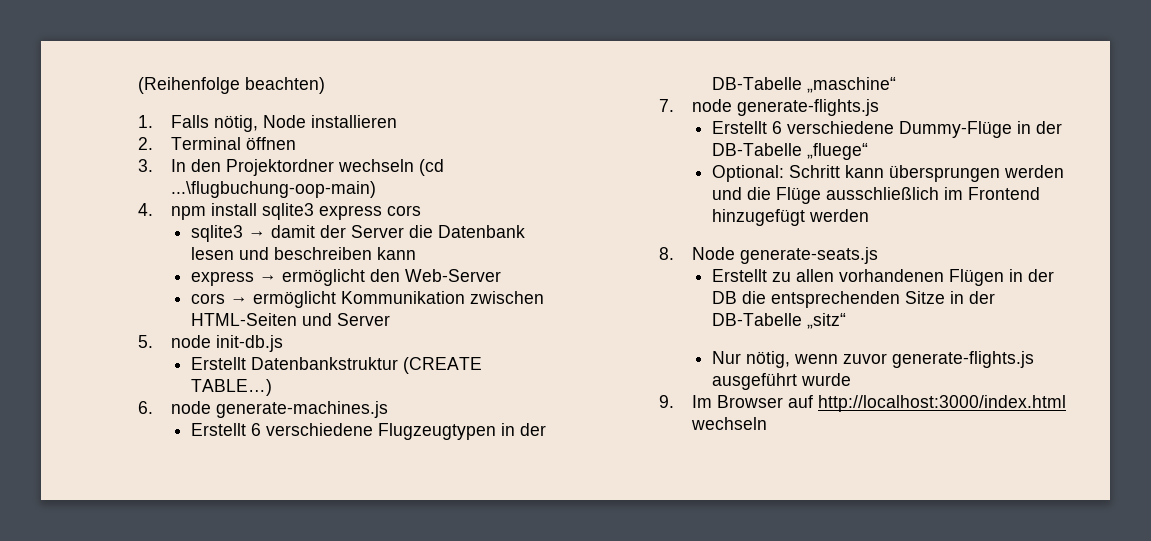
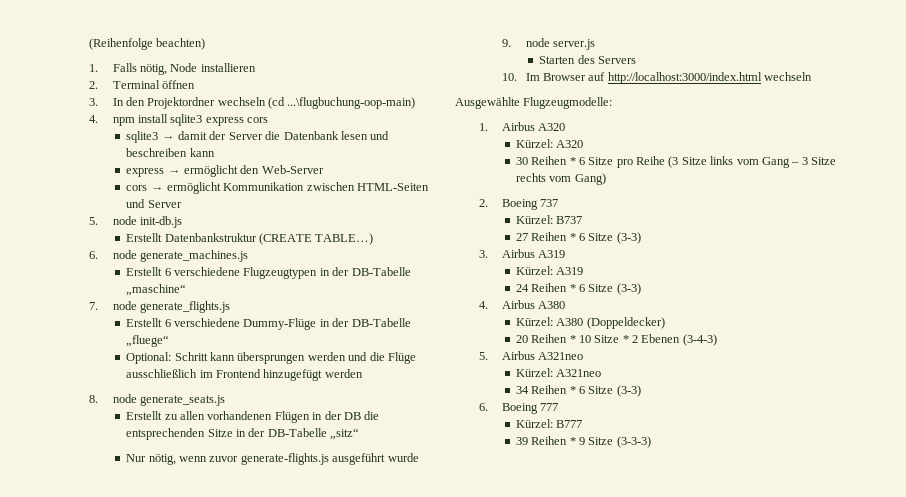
[216,401,389,418] generate-machines.js -> [139,250,248,262] generate_machines.js
[737,99,880,116] generate-flights.js -> [139,301,230,313] generate_flights.js
[692,247,879,264] Node generate-seats.js -> [112,394,225,406] node generate_seats.js
(675, 401) none -> [525,38,595,50] [539,55,637,64] [502,73,518,81] node server.js // Starten des Servers // 10.
(768, 423) none -> [455,97,613,109] [478,122,566,131] [515,139,584,148] [515,156,837,168] [515,173,606,185] [478,199,559,210] [515,215,583,224] [515,232,641,244] [478,249,566,258] [515,266,584,275] [515,283,641,295] [478,300,566,309] [515,317,665,329] [515,334,717,346] [478,351,584,360] [515,368,602,377] [515,385,641,397] [478,403,559,414] [515,419,583,428] [515,436,651,448] // Ausgewählte Flugzeugmodelle: // 1. Airbus A320 // Kürzel: A320 // 30 Reihen * 6 Sitze pro Reihe (3 Sitze links vom Gang – 3 Sitze rechts vom Gang) // 2. Boeing 737 // Kürzel: B737 // 27 Reihen * 6 Sitze (3-3) // 3. Airbus A319 // Kürzel: A319 // 24 Reihen * 6 Sitze (3-3) // 4. Airbus A380 // Kürzel: A380 (Doppeldecker) // 20 Reihen * 10 Sitze * 2 Ebenen (3-4-3) // 5. Airbus A321neo // Kürzel: A321neo // 34 Reihen * 6 Sitze (3-3) // 6. Boeing 777 // Kürzel: B777 // 39 Reihen * 9 Sitze (3-3-3)

